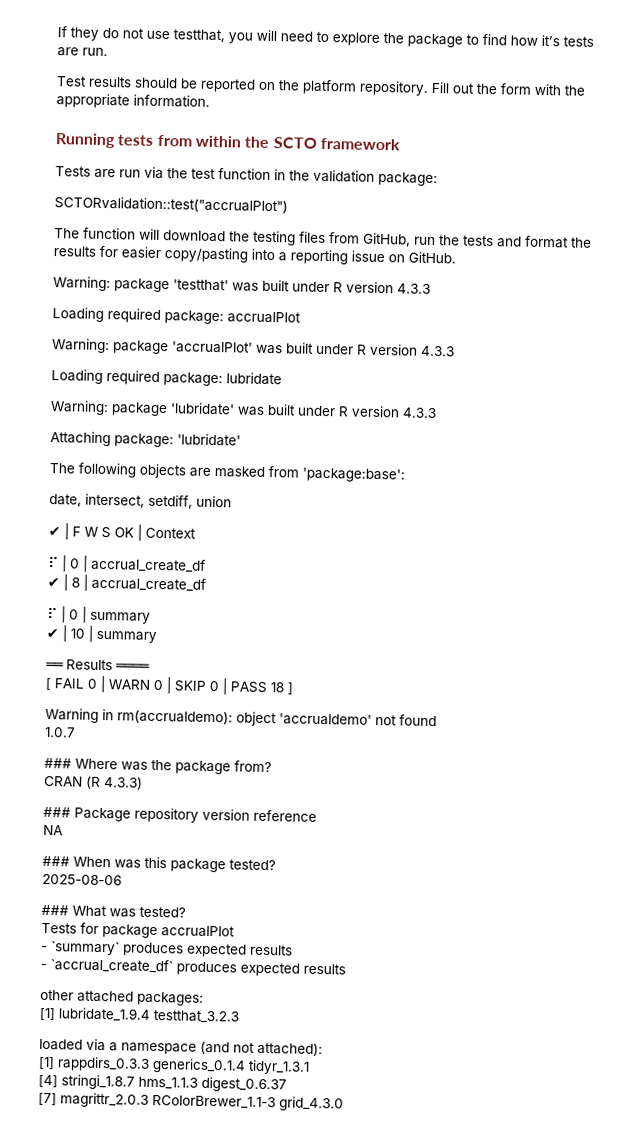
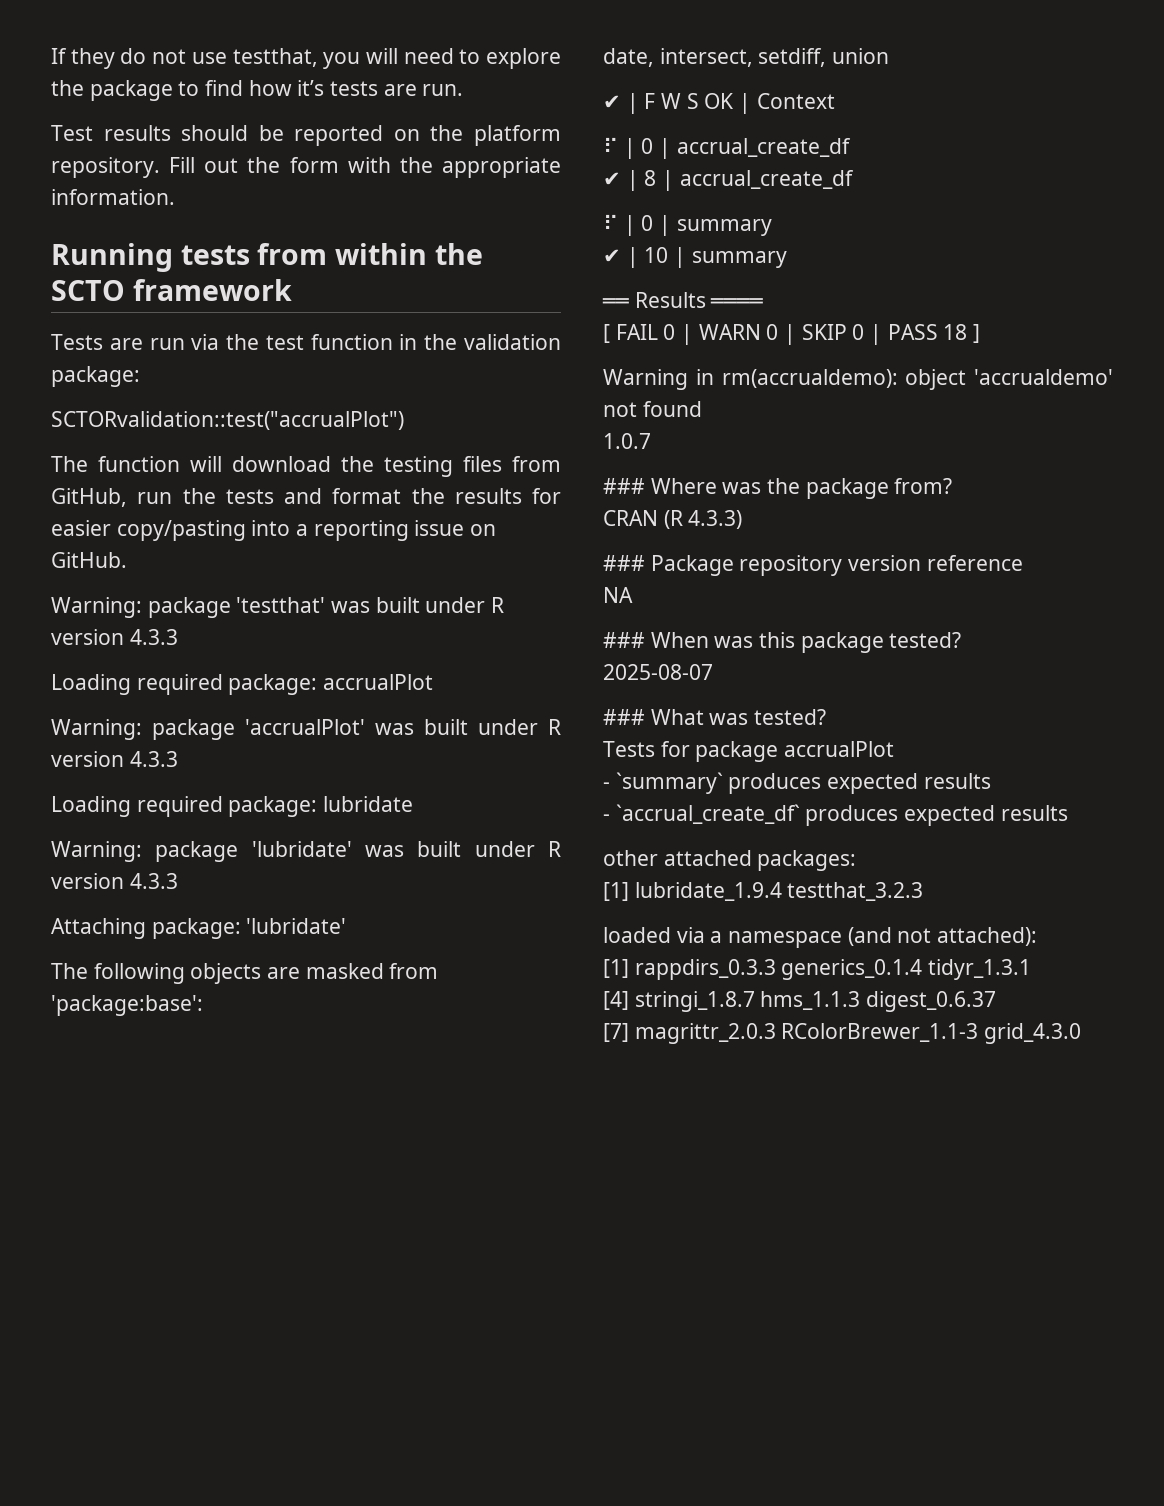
[42,873,122,886] 2025-08-06 -> [603,664,713,680] 2025-08-07

